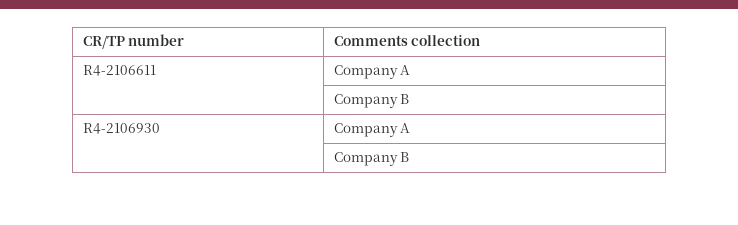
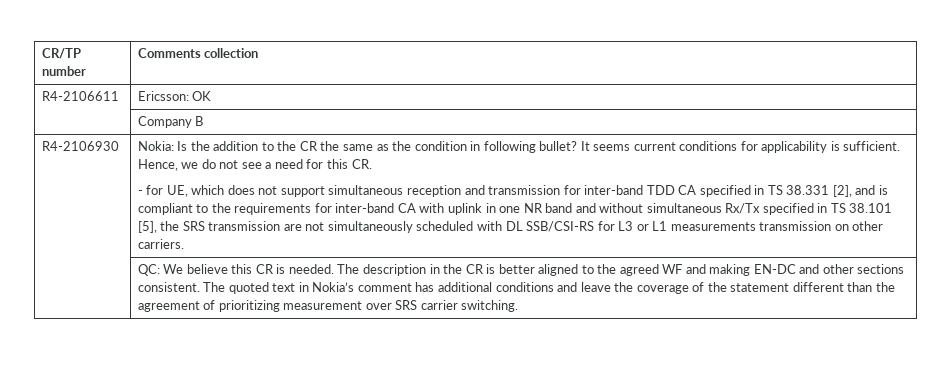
[333,65,411,79] Company A -> [137,91,212,101] Ericsson: OK
[333,123,411,137] [333,152,410,166] Company A // | Company B -> [137,141,901,153] [137,159,372,171] [137,185,888,197] [137,203,893,215] [137,221,884,233] [137,239,184,249] [137,264,905,276] [137,282,895,294] [137,300,519,312] Nokia: Is the addition to the CR the same as the condition in following bullet? It seems current conditions for applicability is sufficient. Hence, we do not see a need for this CR. // - for UE, which does not support simultaneous reception and transmission for inter-band TDD CA specified in TS 38.331 [2], and is compliant to the requirements for inter-band CA with uplink in one NR band and without simultaneous Rx/Tx specified in TS 38.101 [5], the SRS transmission are not simultaneously scheduled with DL SSB/CSI-RS for L3 or L1 measurements transmission on other carriers. // | QC: We believe this CR is needed. The description in the CR is better aligned to the agreed WF and making EN-DC and other sections consistent. The quoted text in Nokia’s comment has additional conditions and leave the coverage of the statement different than the agreement of prioritizing measurement over SRS carrier switching.

